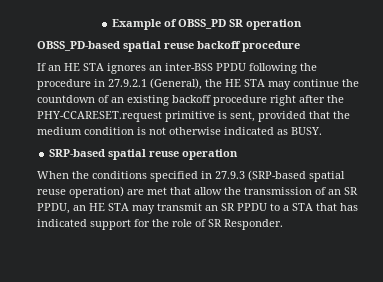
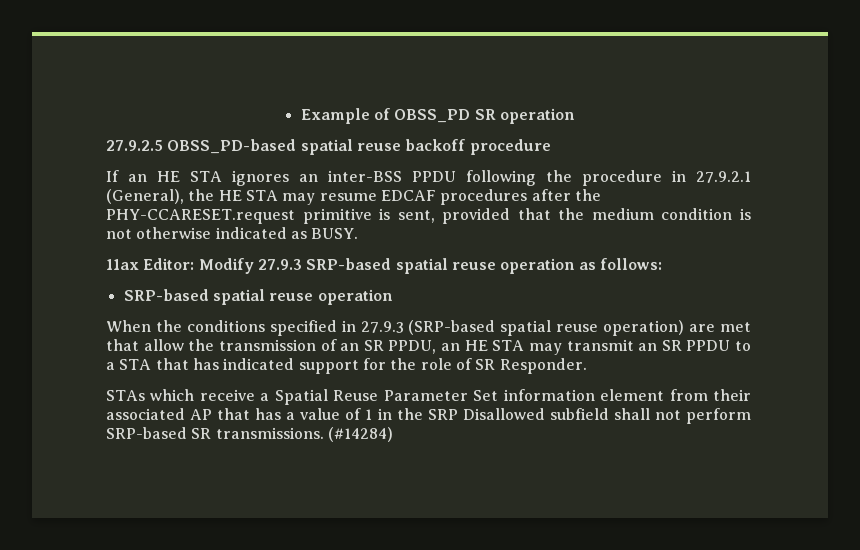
(302, 24) none -> [106,140,163,151] 27.9.2.5
[293,79,359,87] [37,95,296,106] continue the countdown of an existing backoff procedure right -> [319,189,528,205] resume EDCAF procedures
(322, 131) none -> [106,258,662,274] // 11ax Editor: Modify 27.9.3 SRP-based spatial reuse operation as follows:
(283, 224) none -> [106,389,751,405] [106,408,751,424] [106,427,393,442] // STAs which receive a Spatial Reuse Parameter Set information element from their associated AP that has a value of 1 in the SRP Disallowed subfield shall not perform SRP-based SR transmissions. (#14284)

